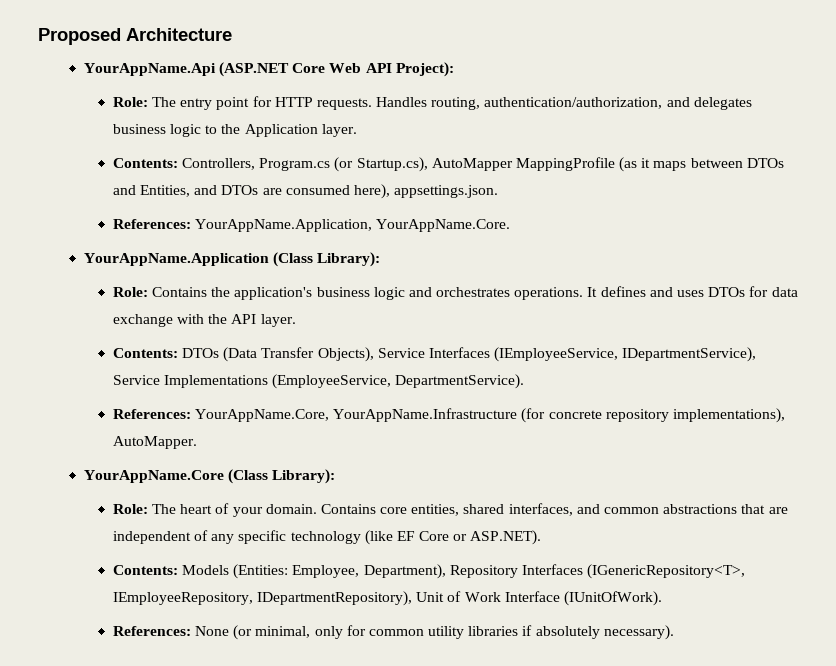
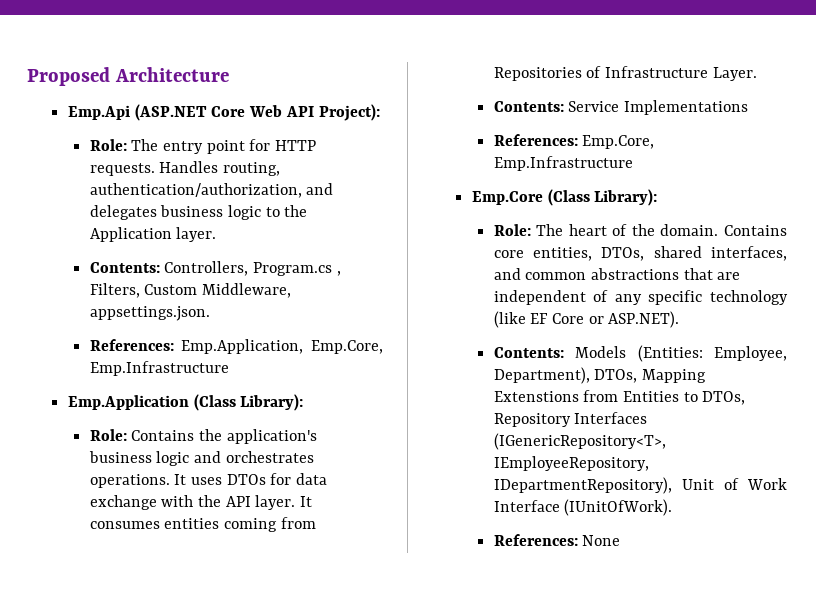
[83,63,216,76] YourAppName.Api -> [67,105,130,120] Emp.Api
[334,157,784,172] [112,184,499,199] [112,219,511,232] [83,253,269,266] (or Startup.cs), AutoMapper MappingProfile (as it maps between DTOs and Entities, and DTOs are consumed here), appsettings.json. // References: YourAppName.Application, YourAppName.Core. // YourAppName.Application -> [336,271,341,276] [89,283,291,298] [89,306,210,321] [89,339,383,354] [89,361,229,376] [67,395,189,410] , Filters, Custom Middleware, appsettings.json. // References: Emp.Application, Emp.Core, Emp.Infrastructure // Emp.Application
[600,286,673,297] defines and -> (187, 479) none
[112,347,757,362] // Contents: DTOs (Data Transfer Objects), Service Interfaces (IEmployeeService, IDepartmentService), -> [300,496,313,507] [89,517,316,532] [493,66,757,81] [493,101,564,112] It consumes entities coming from Repositories of Infrastructure Layer. // Contents:
[272,374,525,389] [112,408,785,423] [112,436,197,449] [83,470,224,483] (EmployeeService, DepartmentService). // References: YourAppName.Core, YourAppName.Infrastructure (for concrete repository implementations), AutoMapper. // YourAppName.Core -> [493,134,655,149] [493,156,633,171] [471,191,543,205] // References: Emp.Core, Emp.Infrastructure // Emp.Core
[232,507,263,517] your -> [631,224,655,236] the
(460, 510) none -> [601,247,645,261] DTOs,
(446, 571) none -> [594,369,706,383] [493,390,746,405] DTOs, Mapping Extenstions from Entities to DTOs,
[233,625,674,640] (or minimal, only for common utility libraries if absolutely necessary). -> (621, 540) none

